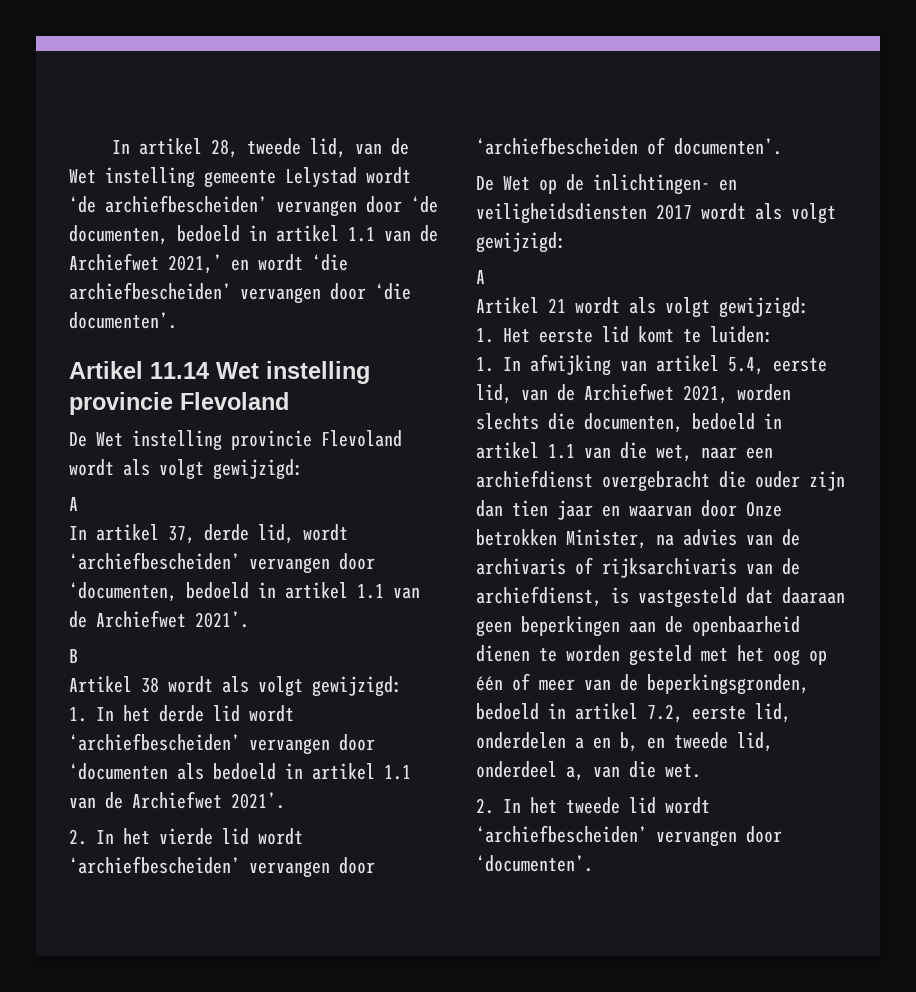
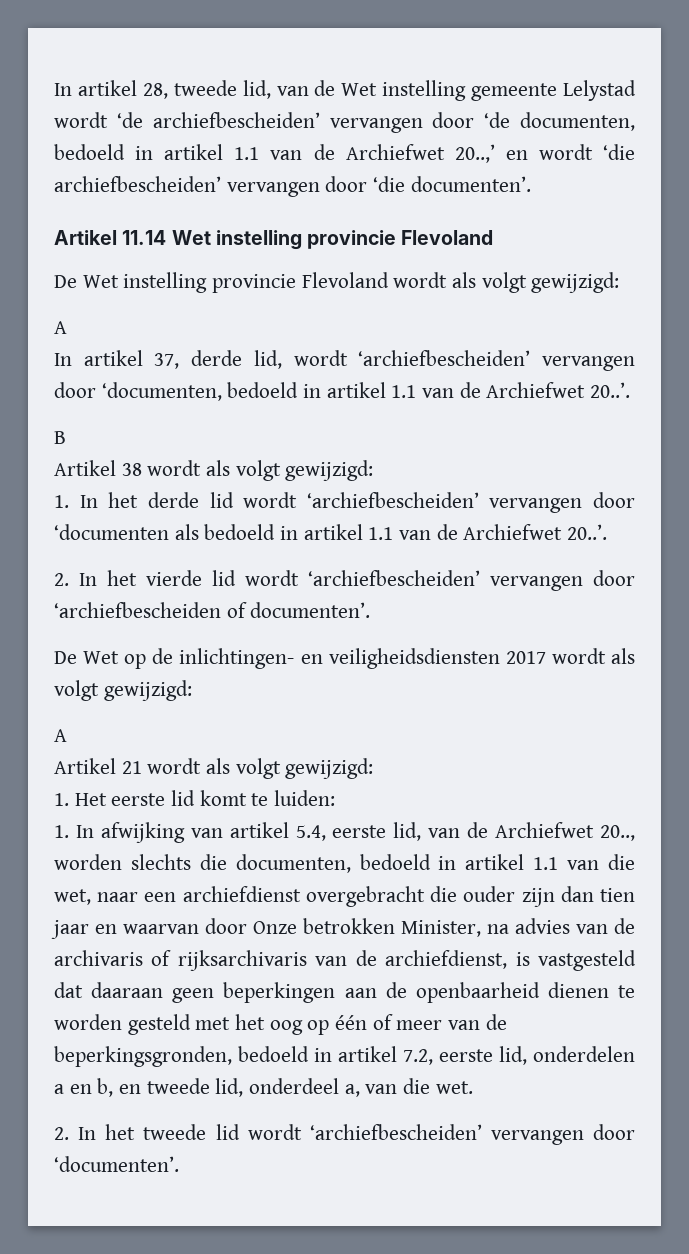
[168,254,222,274] 2021,’ -> [454,144,495,163] 20..,’
[195,611,249,628] 2021’. -> [590,382,631,398] 20..’.
[231,792,285,809] 2021’. -> [567,524,608,540] 20..’.
[683,385,728,404] 2021, -> [600,825,636,841] 20..,

